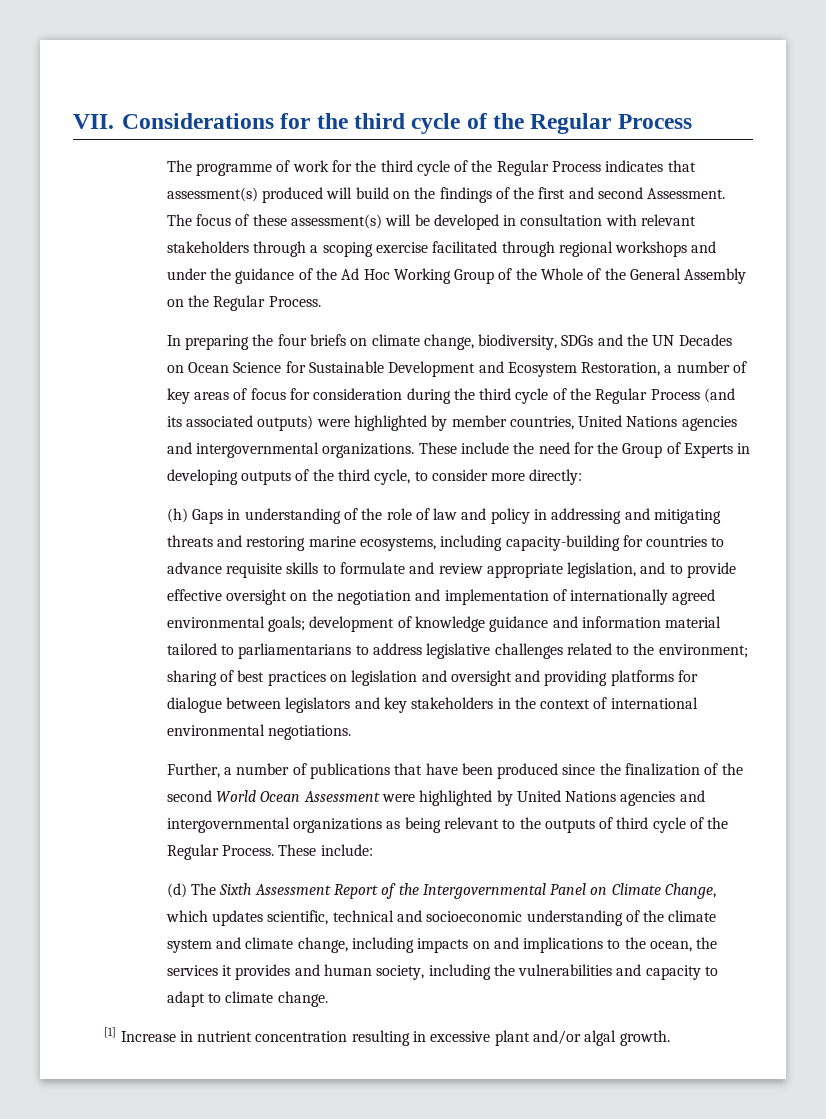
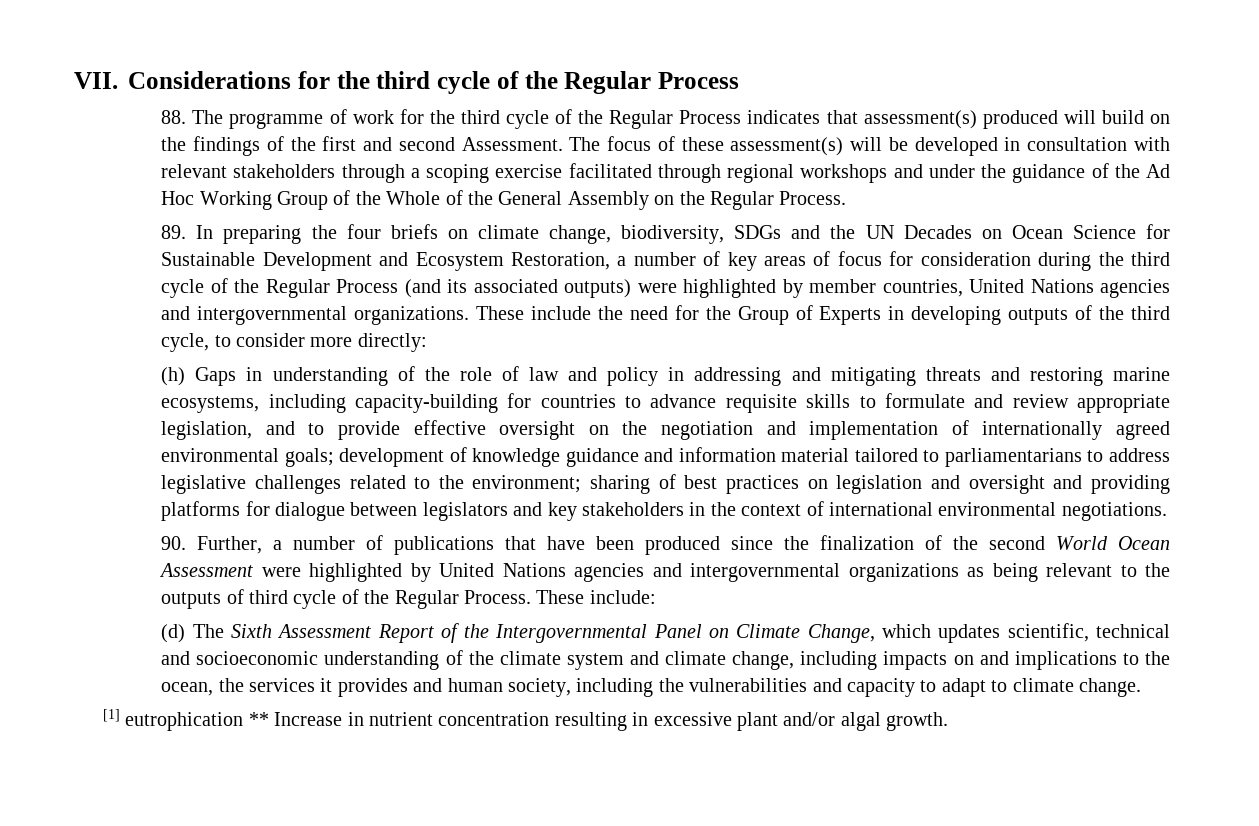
(692, 121) none -> [161,110,187,124] 88.
(321, 301) none -> [161,225,187,239] 89.
(351, 732) none -> [161,536,187,550] 90.
(117, 1032) none -> [125,712,269,731] eutrophication **

